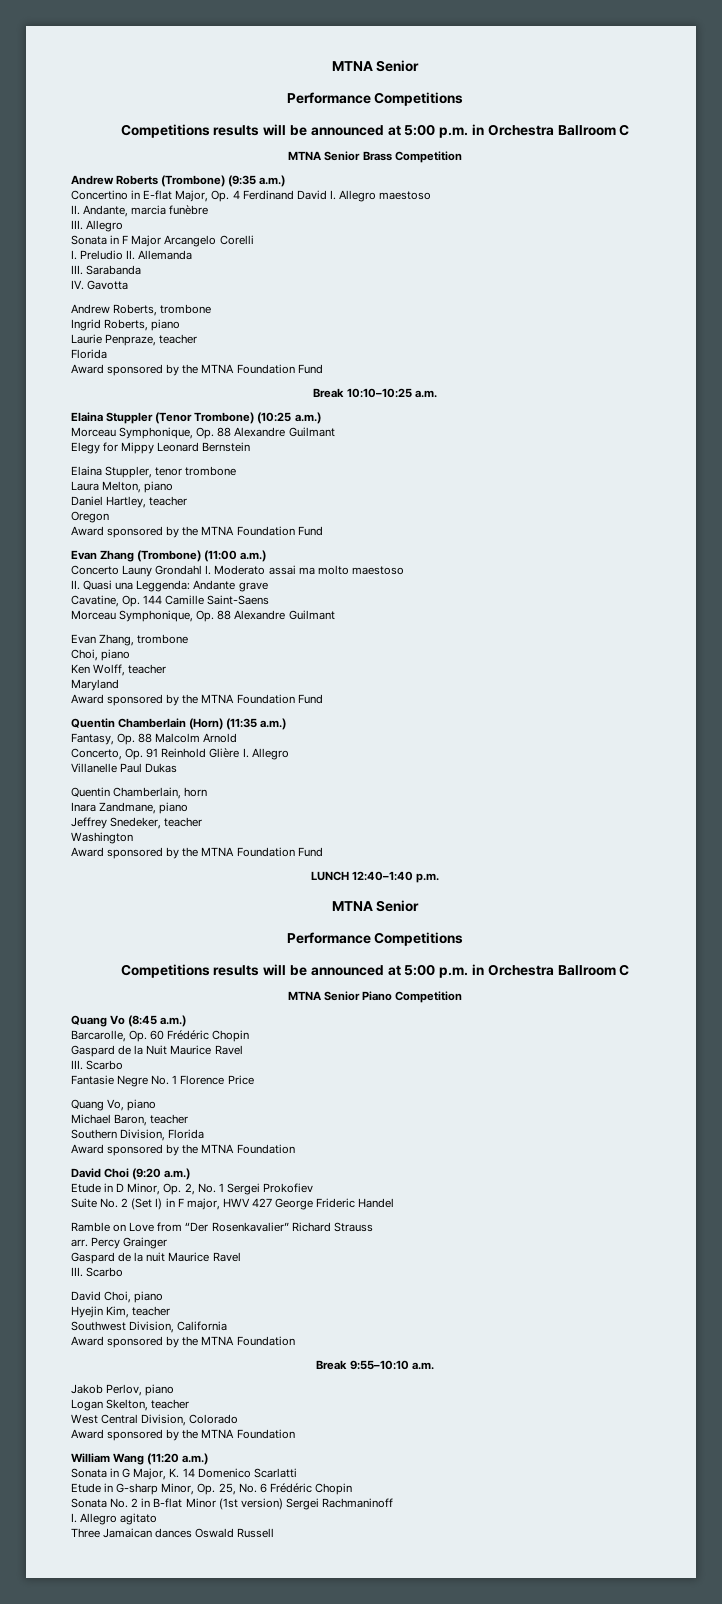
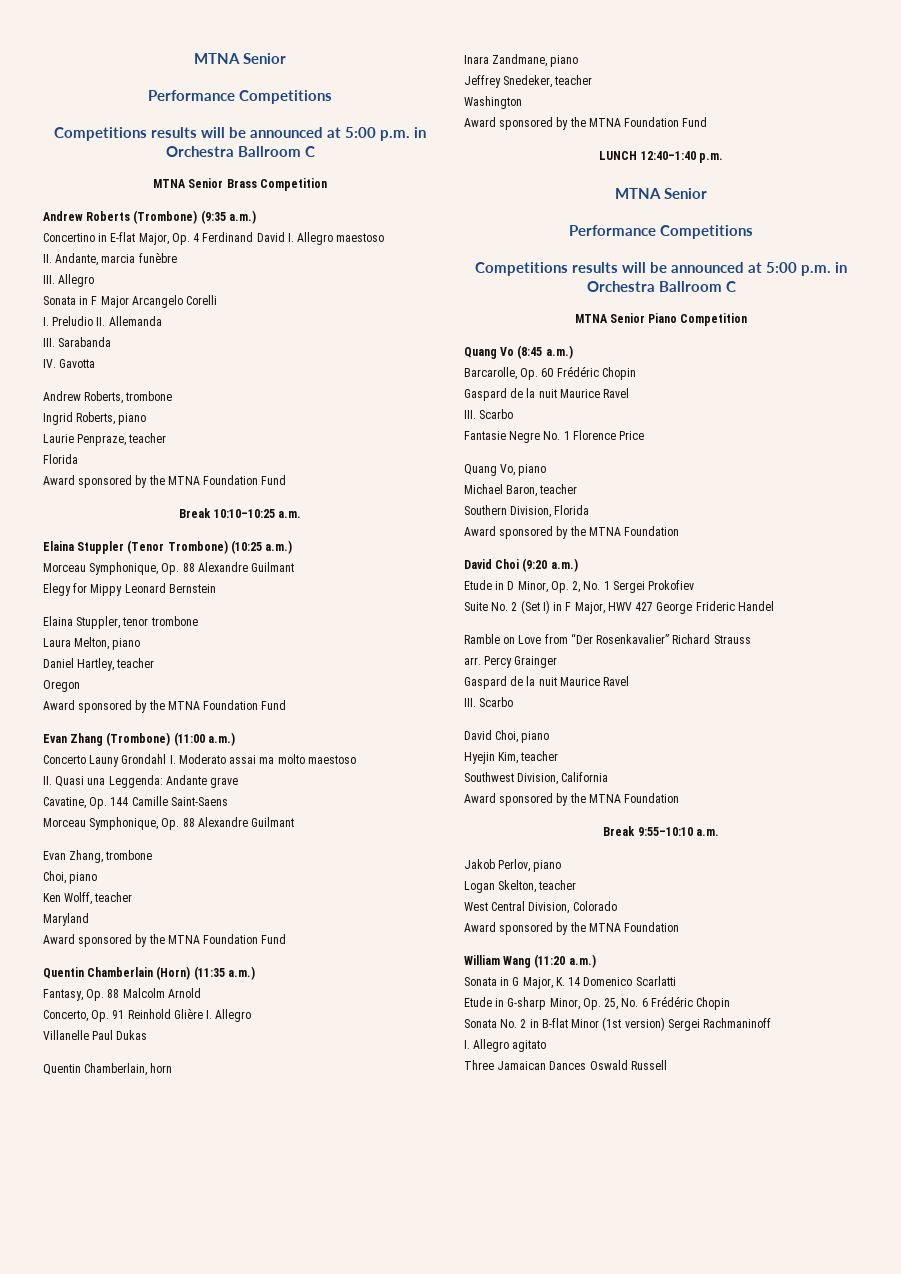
[146,1045,168,1055] Nuit -> [538,389,557,398] nuit
[186,1198,220,1210] major, -> [574,602,605,614] Major,
[155,1528,193,1538] dances -> [549,1061,587,1070] Dances

